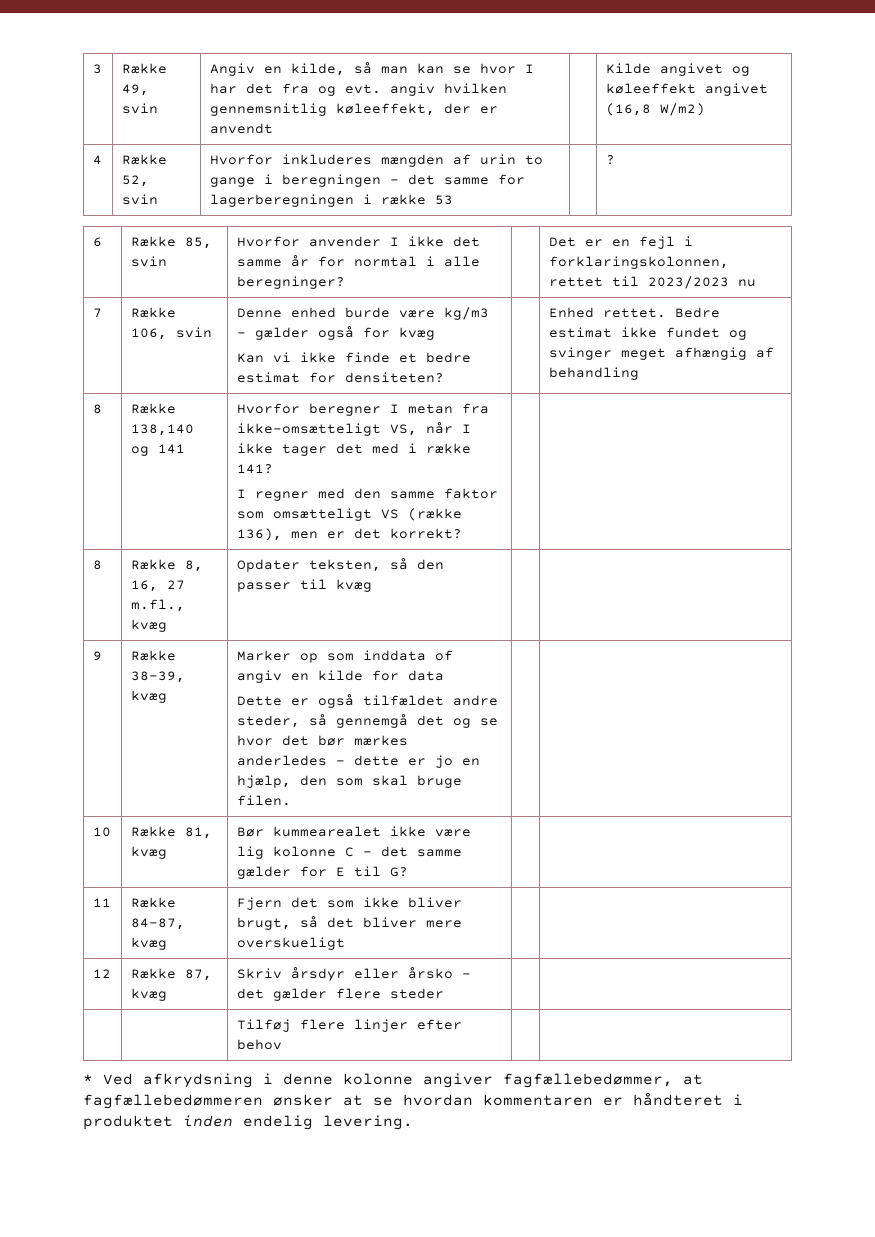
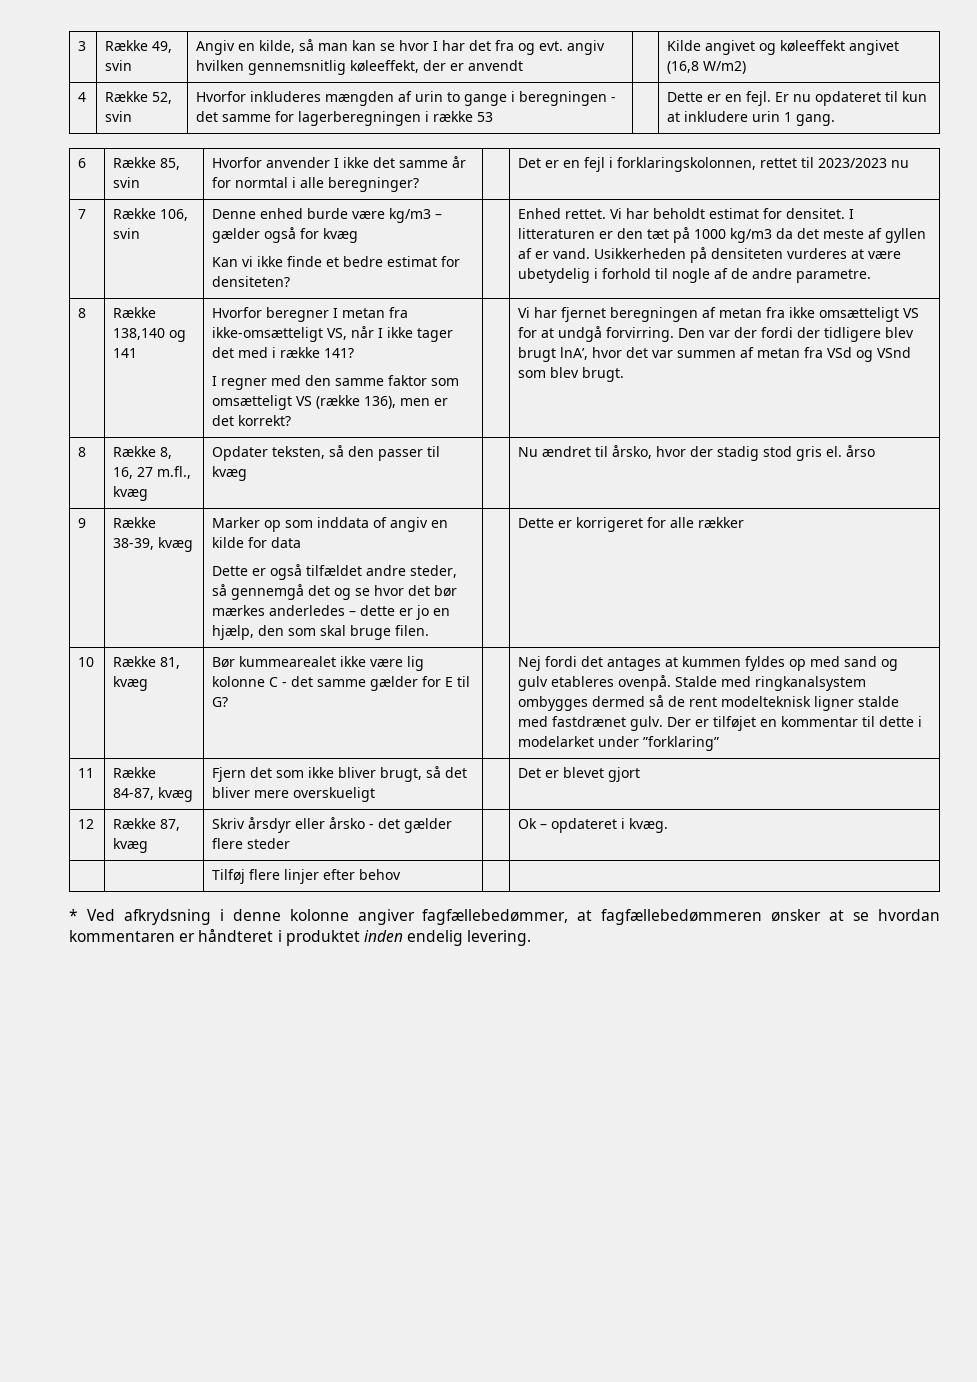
[605,155,615,165] ? -> [667,91,928,106] [667,111,836,126] Dette er en fejl. Er nu opdateret til kun at inkludere urin 1 gang.
[674,307,720,318] [548,327,747,340] [548,347,774,360] [548,367,639,380] Bedre estimat ikke fundet og svinger meget afhængig af behandling -> [610,208,855,219] [518,227,927,243] [518,247,902,263] [518,268,872,283] Vi har beholdt estimat for densitet. I litteraturen er den tæt på 1000 kg/m3 da det meste af gyllen af er vand. Usikkerheden på densiteten vurderes at være ubetydelig i forhold til nogle af de andre parametre.
(462, 533) none -> [518,307,920,322] [518,326,915,342] [518,347,912,362] [518,367,625,382] Vi har fjernet beregningen af metan fra ikke omsætteligt VS for at undgå forvirring. Den var der fordi der tidligere blev brugt lnA’, hvor det var summen af metan fra VSd og VSnd som blev brugt.
(372, 585) none -> [518,445,876,461] Nu ændret til årsko, hvor der stadig stod gris el. årso
(291, 800) none -> [518,517,745,532] Dette er korrigeret for alle rækker
(408, 872) none -> [518,656,899,671] [518,675,867,691] [518,695,900,711] [518,716,923,731] [518,736,720,751] Nej fordi det antages at kummen fyldes op med sand og gulv etableres ovenpå. Stalde med ringkanalsystem ombygges dermed så de rent modelteknisk ligner stalde med fastdrænet gulv. Der er tilføjet en kommentar til dette i modelarket under ”forklaring”
(345, 943) none -> [518,767,641,782] Det er blevet gjort
(444, 993) none -> [518,818,669,833] Ok – opdateret i kvæg.

